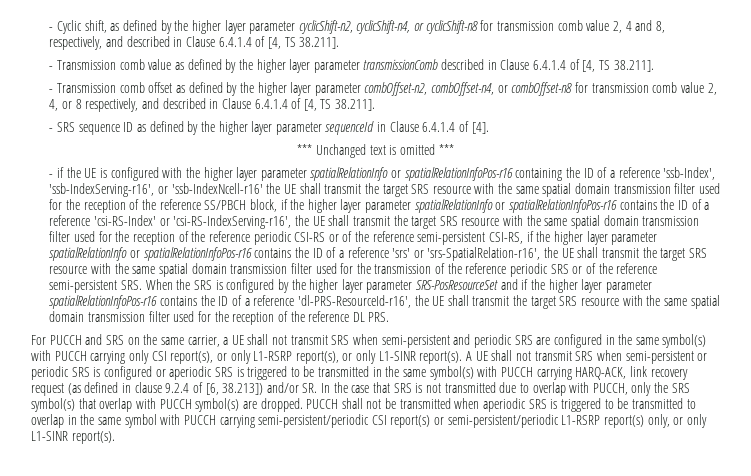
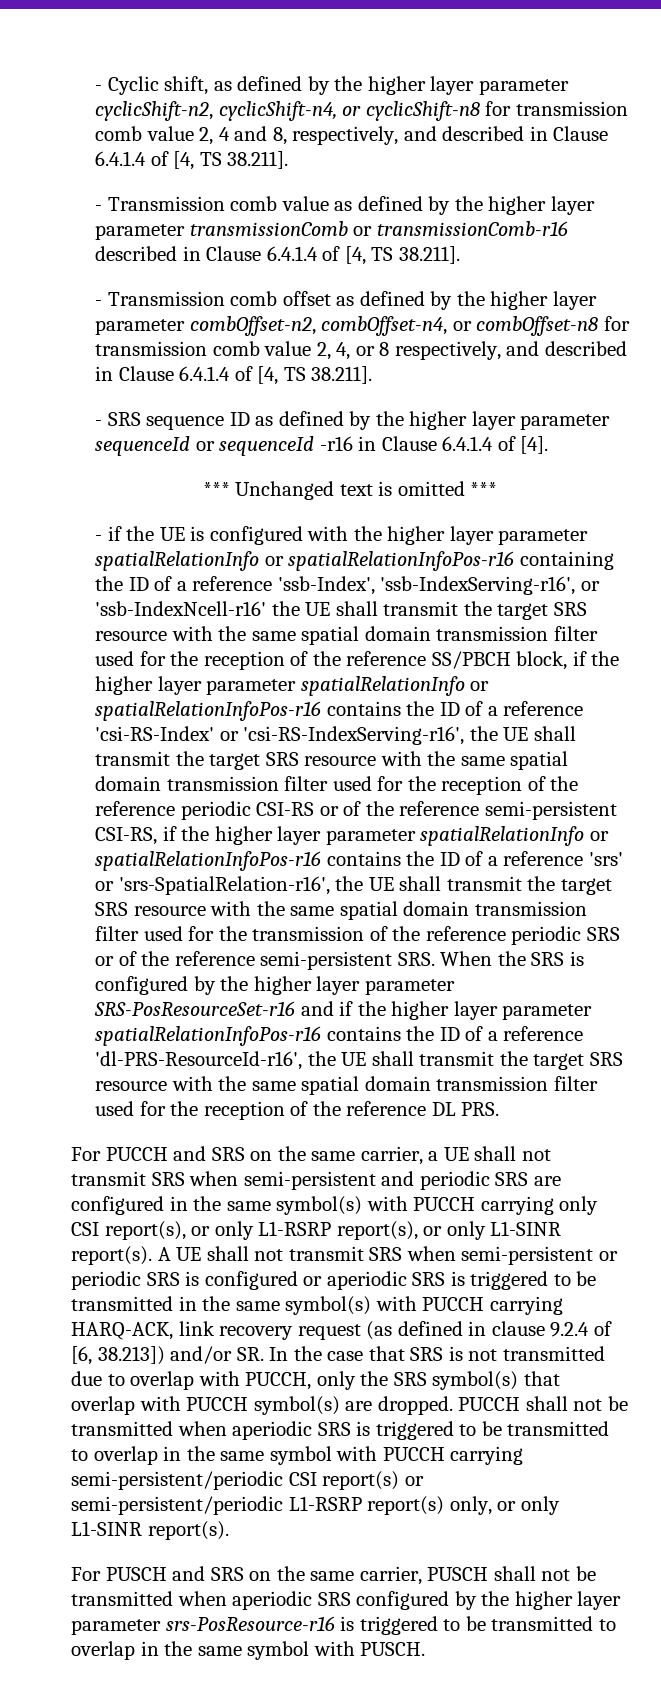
(439, 64) none -> [353,221,568,236] or transmissionComb-r16
(375, 128) none -> [195,436,353,456] or sequenceId -r16
[416,280,499,290] SRS-PosResourceSet -> [94,1001,296,1016] SRS-PosResourceSet-r16
(115, 437) none -> [71,1566,596,1585] [71,1591,622,1610] [71,1616,616,1635] [71,1641,426,1660] // For PUSCH and SRS on the same carrier, PUSCH shall not be transmitted when aperiodic SRS configured by the higher layer parameter srs-PosResource-r16 is triggered to be transmitted to overlap in the same symbol with PUSCH.

